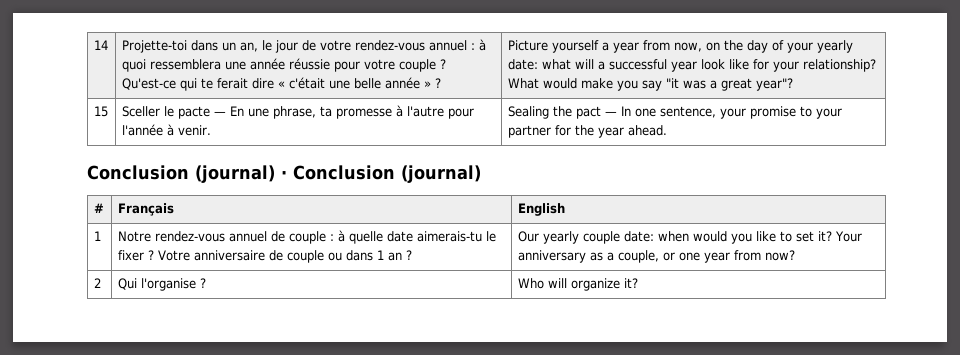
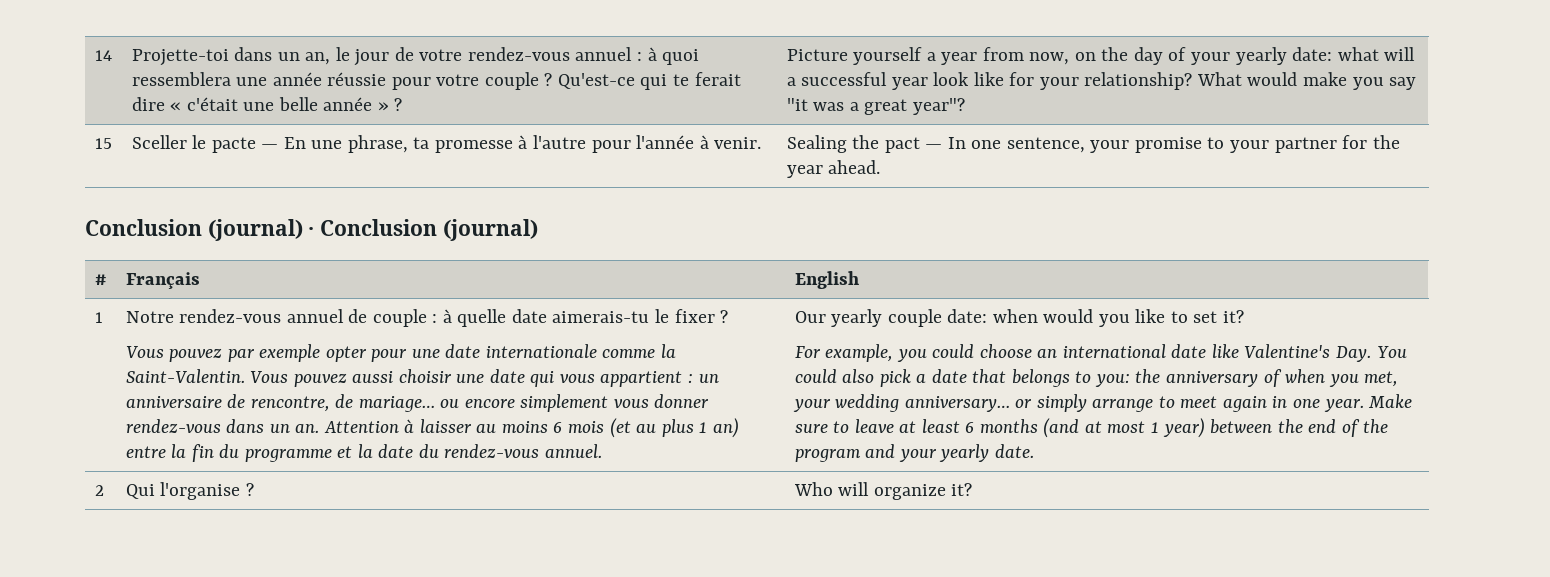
[157,250,412,263] Votre anniversaire de couple ou dans 1 an ? -> [125,344,677,362] [125,369,719,387] [125,394,710,412] [125,418,739,438] [125,444,603,462] // Vous pouvez par exemple opter pour une date internationale comme la Saint-Valentin. Vous pouvez aussi choisir une date qui vous appartient : un anniversaire de rencontre, de mariage… ou encore simplement vous donner rendez-vous dans un an. Attention à laisser au moins 6 mois (et au plus 1 an) entre la fin du programme et la date du rendez-vous annuel.
[834,231,862,242] [517,250,795,263] Your anniversary as a couple, or one year from now? -> [794,344,1407,362] [794,369,1399,387] [792,394,1413,412] [794,418,1389,438] [794,444,1034,462] // For example, you could choose an international date like Valentine's Day. You could also pick a date that belongs to you: the anniversary of when you met, your wedding anniversary… or simply arrange to meet again in one year. Make sure to leave at least 6 months (and at most 1 year) between the end of the program and your yearly date.

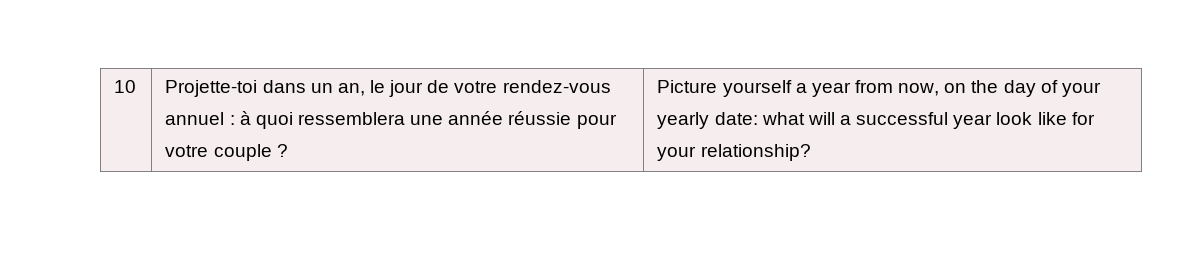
[94,50,112,61] 14 -> [114,80,137,93] 10
[557,72,741,90] [131,97,403,111] Qu'est-ce qui te ferait dire « c'était une belle année » ? -> (288, 150) none
[1196,72,1417,90] [786,98,965,115] [94,138,112,149] [131,135,762,153] [786,135,1400,153] [786,160,881,178] [85,219,538,241] [94,274,106,285] [125,272,200,289] [794,271,859,289] [94,312,103,323] [125,309,729,327] [125,344,677,362] [125,369,719,387] [125,394,710,412] [125,418,739,438] [125,444,603,462] [794,309,1245,327] [794,344,1407,362] [794,369,1399,387] [792,394,1413,412] [794,418,1389,438] [794,444,1034,462] [94,485,104,496] [125,482,254,500] [793,482,973,500] What would make you say "it was a great year"? // 15 | Sceller le pacte — En une phrase, ta promesse à l'autre pour l'année à venir. | Sealing the pact — In one sentence, your promise to your partner for the year ahead. // Conclusion (journal) · Conclusion (journal) // # | Français | English // 1 | Notre rendez-vous annuel de couple : à quelle date aimerais-tu le fixer ? // Vous pouvez par exemple opter pour une date internationale comme la Saint-Valentin. Vous pouvez aussi choisir une date qui vous appartient : un anniversaire de rencontre, de mariage… ou encore simplement vous donner rendez-vous dans un an. Attention à laisser au moins 6 mois (et au plus 1 an) entre la fin du programme et la date du rendez-vous annuel. | Our yearly couple date: when would you like to set it? // For example, you could choose an international date like Valentine's Day. You could also pick a date that belongs to you: the anniversary of when you met, your wedding anniversary… or simply arrange to meet again in one year. Make sure to leave at least 6 months (and at most 1 year) between the end of the program and your yearly date. // 2 | Qui l'organise ? | Who will organize it? -> (811, 152) none

